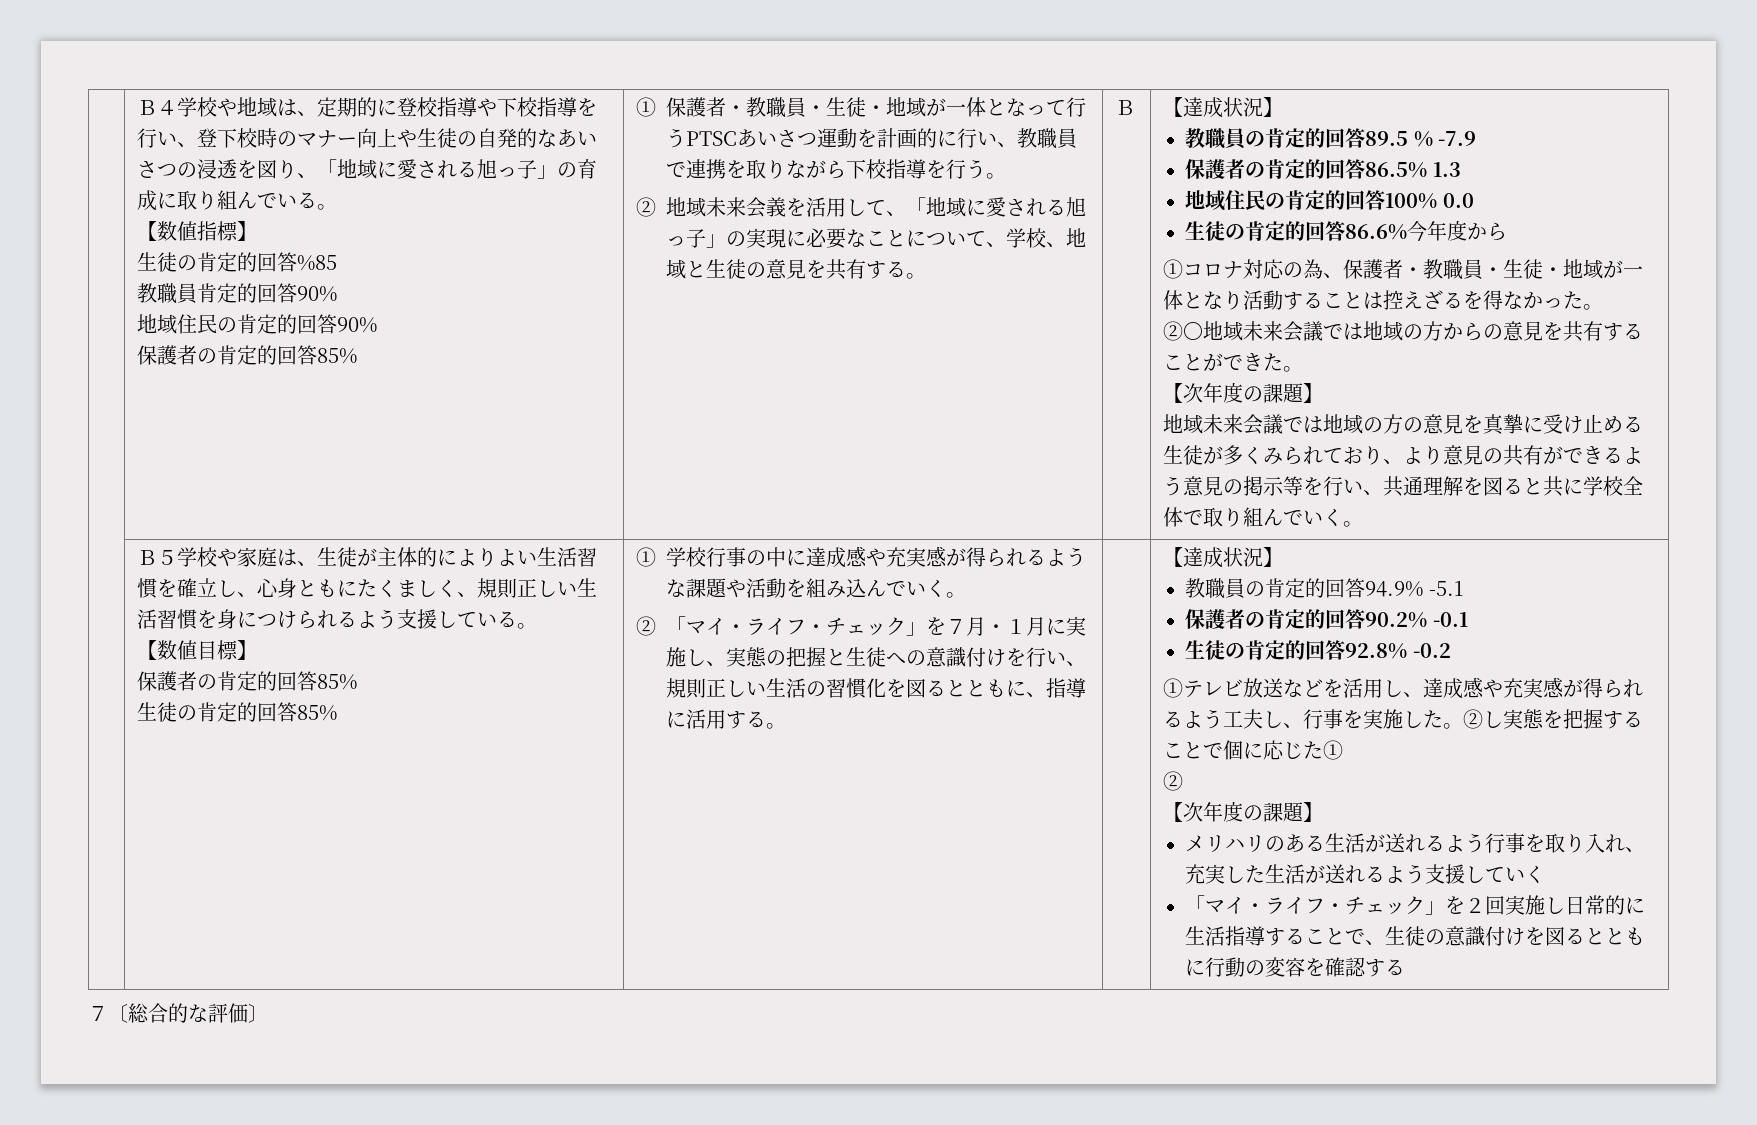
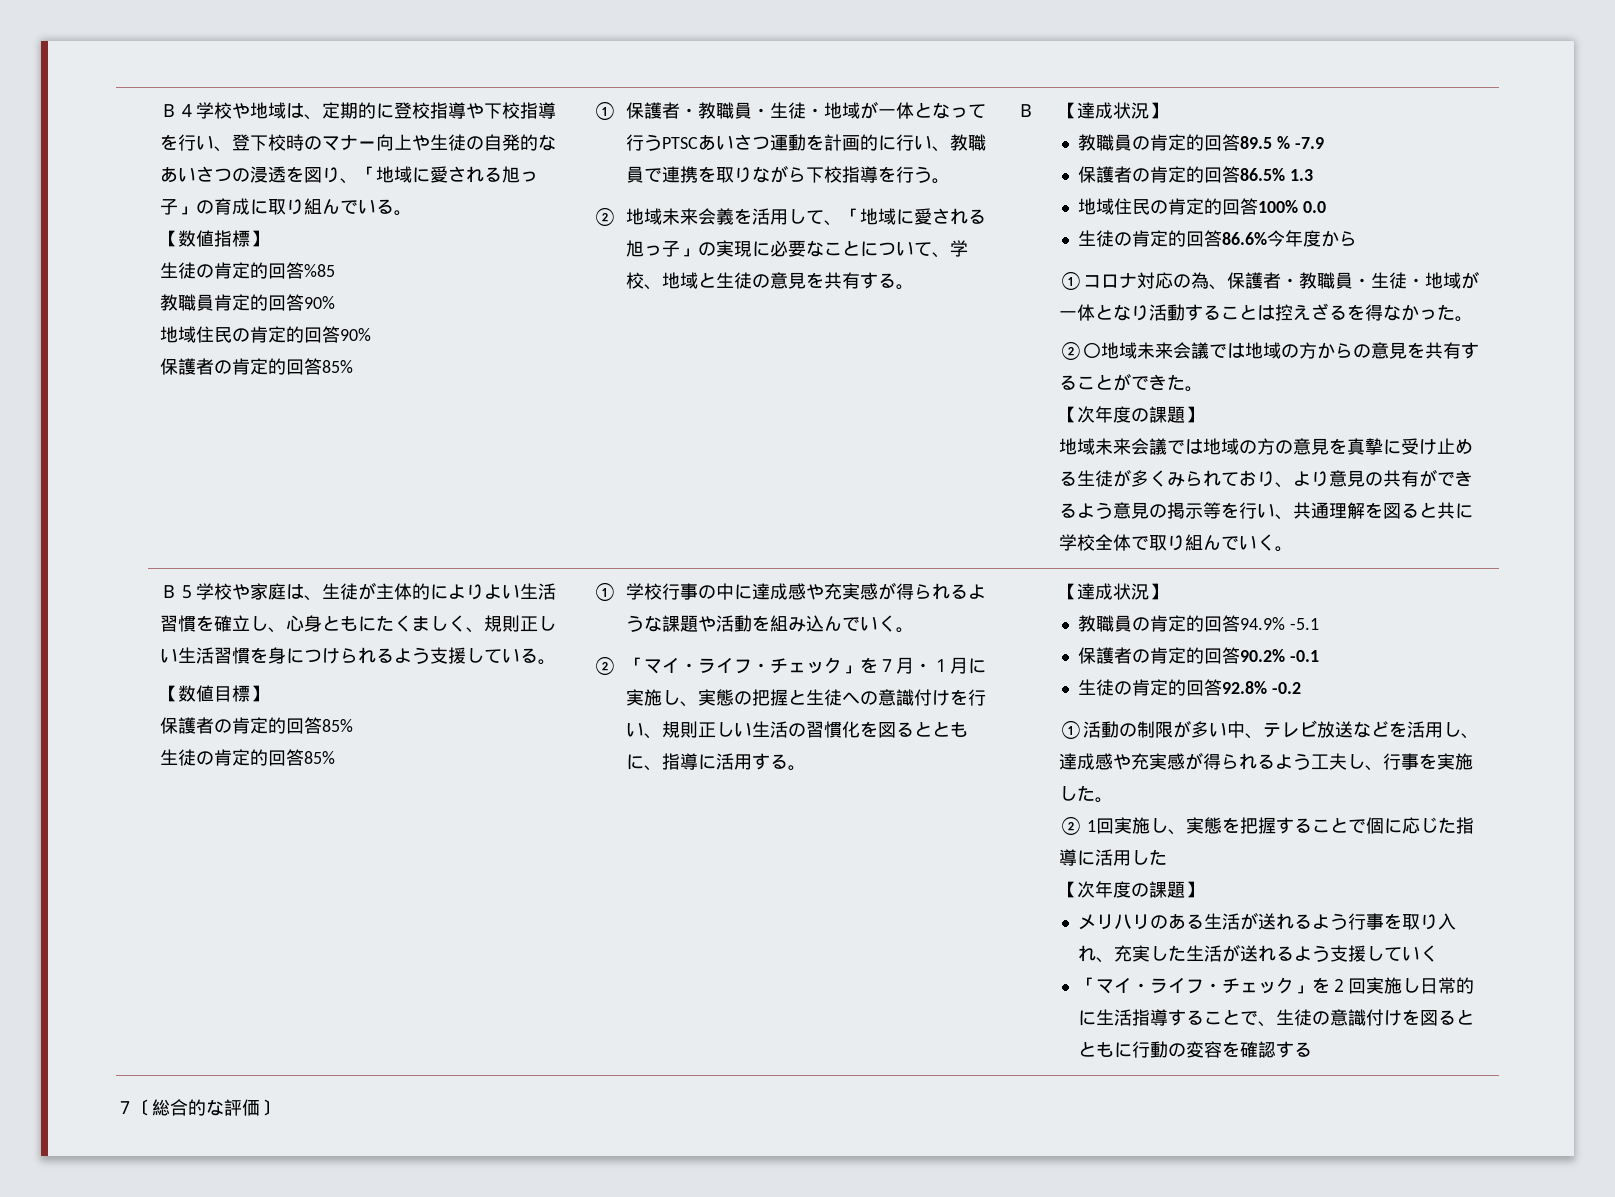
(1184, 688) none -> [1082,720,1263,739] 活動の制限が多い中、
[1463,709,1504,729] ②し -> [1058,816,1187,835] // ② 1回実施し、
[1323,740,1344,760] [1163,771,1184,791] ① // ② -> [1456,817,1475,834] [1058,849,1167,866] 指導に活用した

